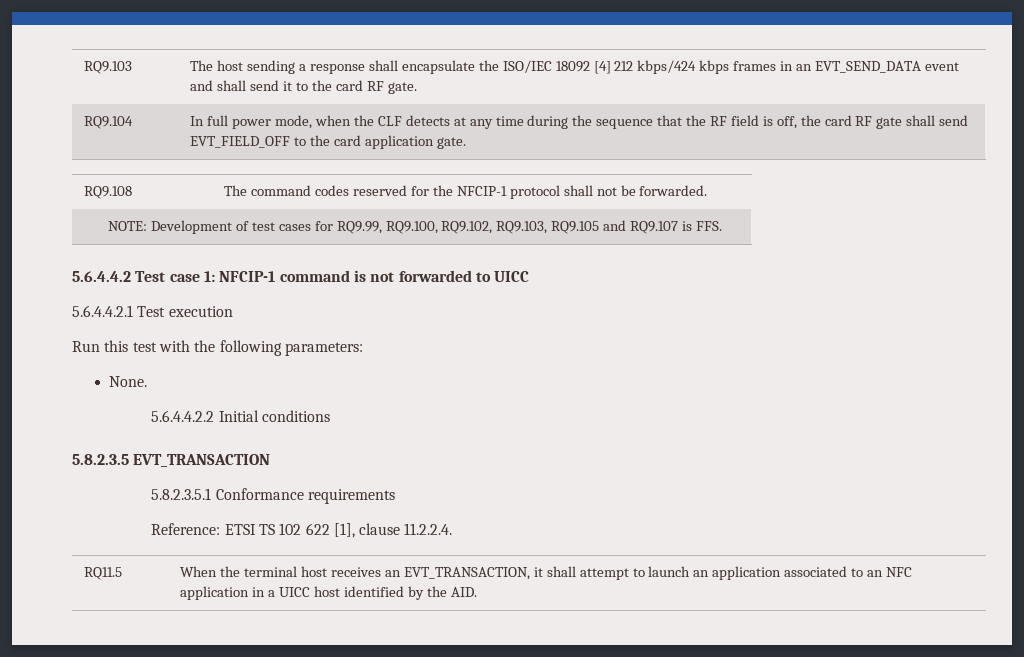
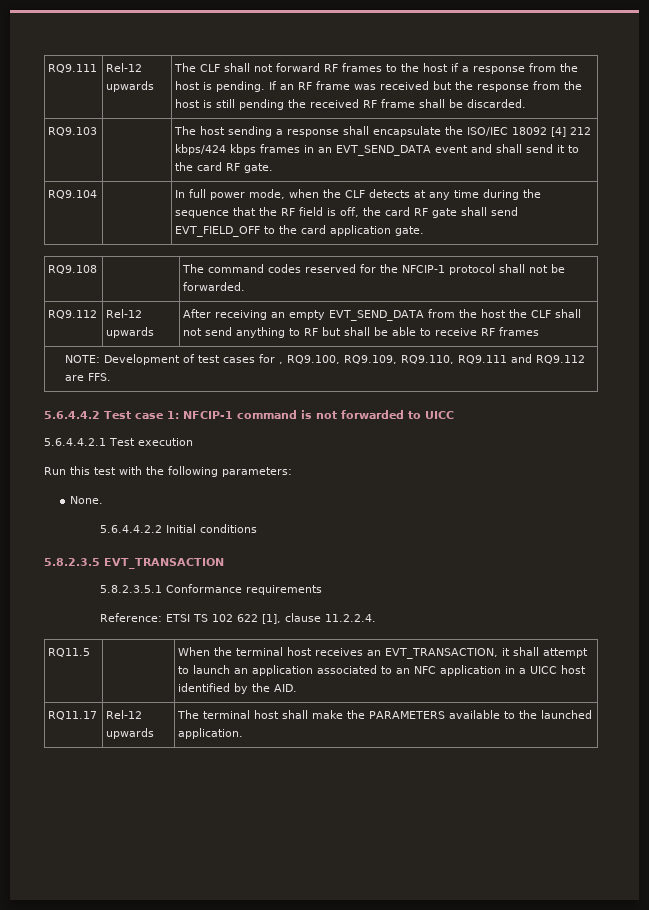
(84, 67) none -> [48,64,98,73] [106,63,143,72] [106,81,155,92] [174,63,579,74] [175,81,583,92] [175,99,527,110] RQ9.111 | Rel-12 upwards | The CLF shall not forward RF frames to the host if a response from the host is pending. If an RF frame was received but the response from the host is still pending the received RF frame shall be discarded. //
(708, 190) none -> [48,310,98,319] [106,309,143,318] [106,327,155,338] [183,309,582,321] [183,327,540,338] // RQ9.112 | Rel-12 upwards | After receiving an empty EVT_SEND_DATA from the host the CLF shall not send anything to RF but shall be able to receive RF frames
[336,220,693,234] RQ9.99, RQ9.100, RQ9.102, RQ9.103, RQ9.105 and RQ9.107 is -> [279,354,586,364] [65,375,85,381] , RQ9.100, RQ9.109, RQ9.110, RQ9.111 and RQ9.112 are
(477, 592) none -> [48,711,98,720] [106,710,143,719] [106,728,155,739] [177,710,593,719] [178,728,244,739] // RQ11.17 | Rel-12 upwards | The terminal host shall make the PARAMETERS available to the launched application.

